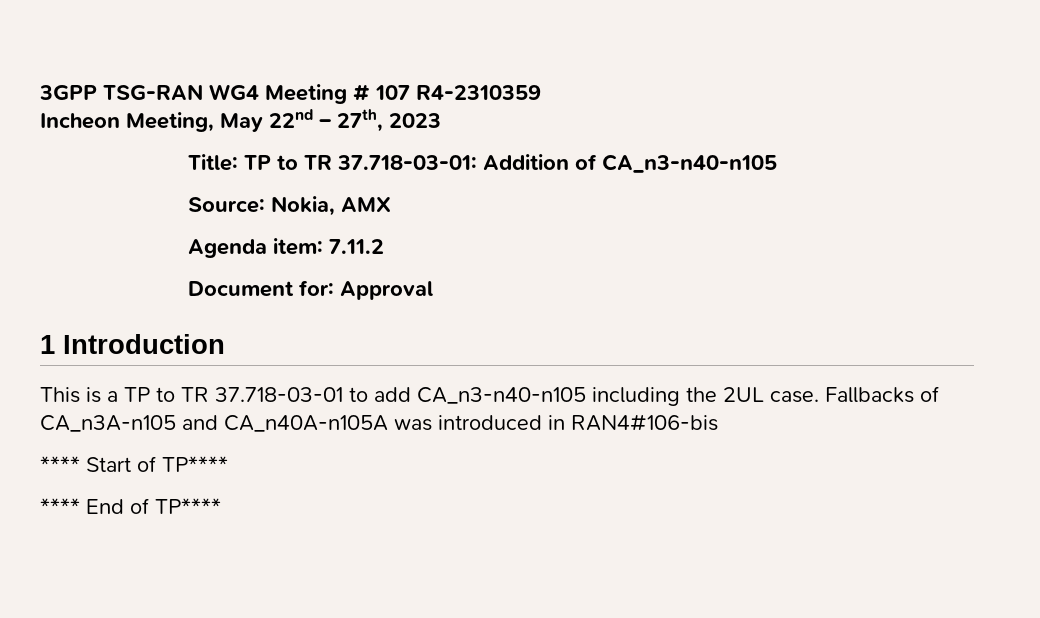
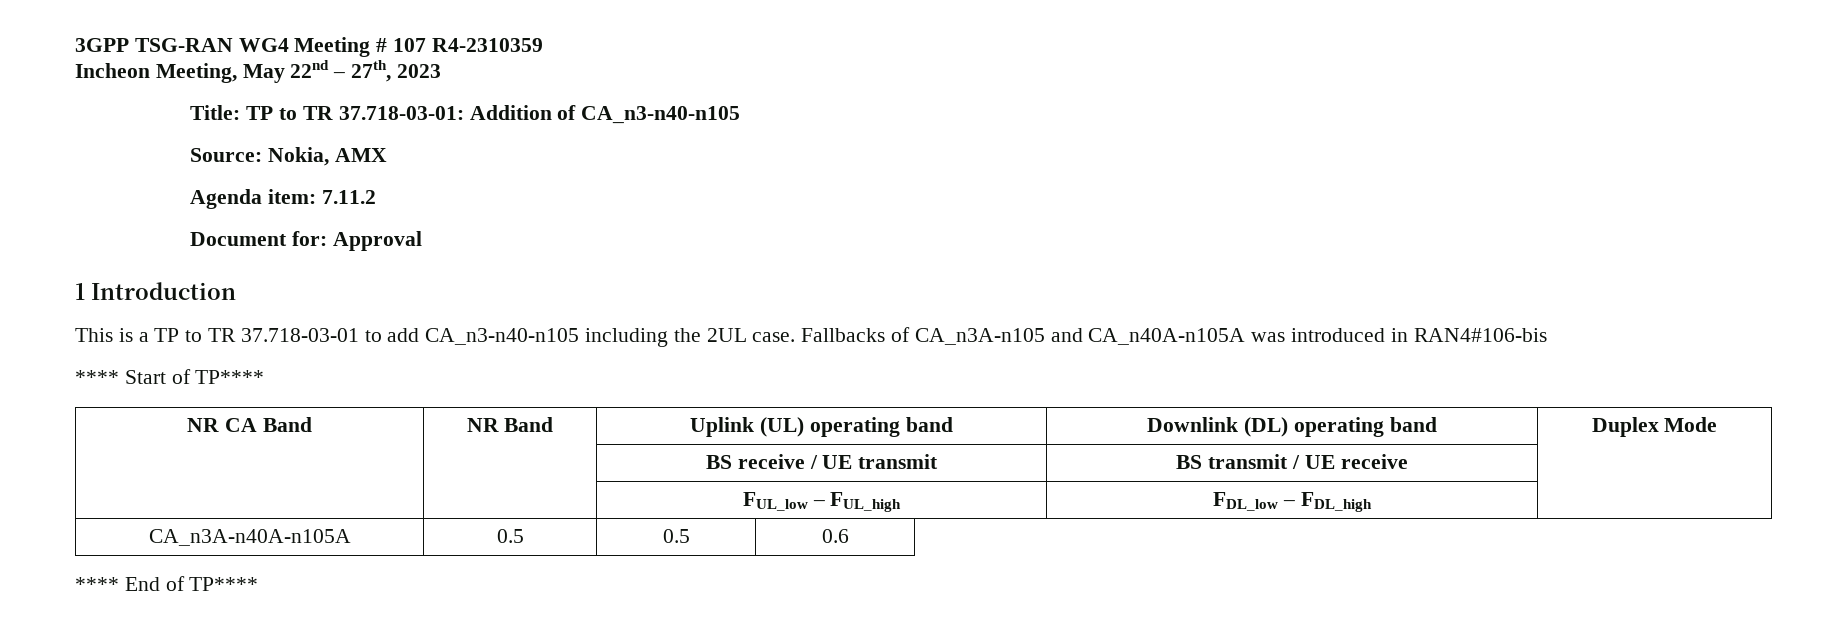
(228, 464) none -> [187,417,312,432] [466,417,554,432] [690,417,953,437] [1147,417,1437,437] [1591,417,1718,437] [705,454,939,469] [1176,454,1408,469] [742,492,902,512] [1213,492,1372,512] [148,529,351,546] [496,529,524,543] [662,529,690,543] [821,529,849,543] // NR CA Band | NR Band | Uplink (UL) operating band | Downlink (DL) operating band | Duplex Mode // | | BS receive / UE transmit | BS transmit / UE receive | // | | FUL_low – FUL_high | FDL_low – FDL_high | // CA_n3A-n40A-n105A | 0.5 | 0.5 | 0.6

